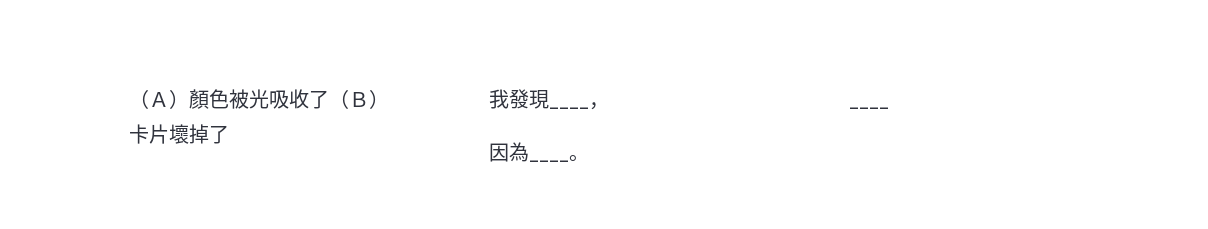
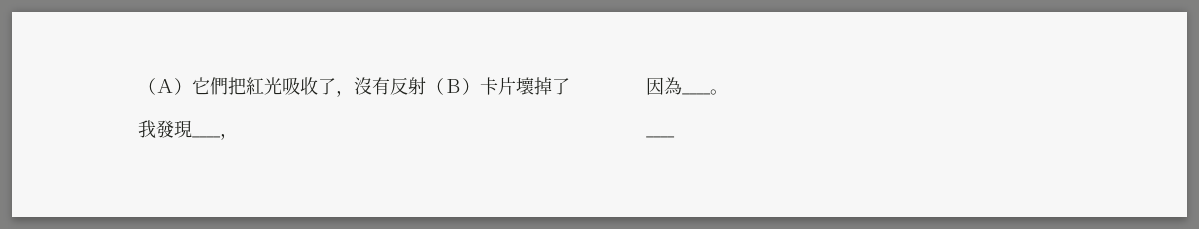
[189,89,330,109] 顏色被光吸收了 -> [192,77,427,97] 它們把紅光吸收了，沒有反射

